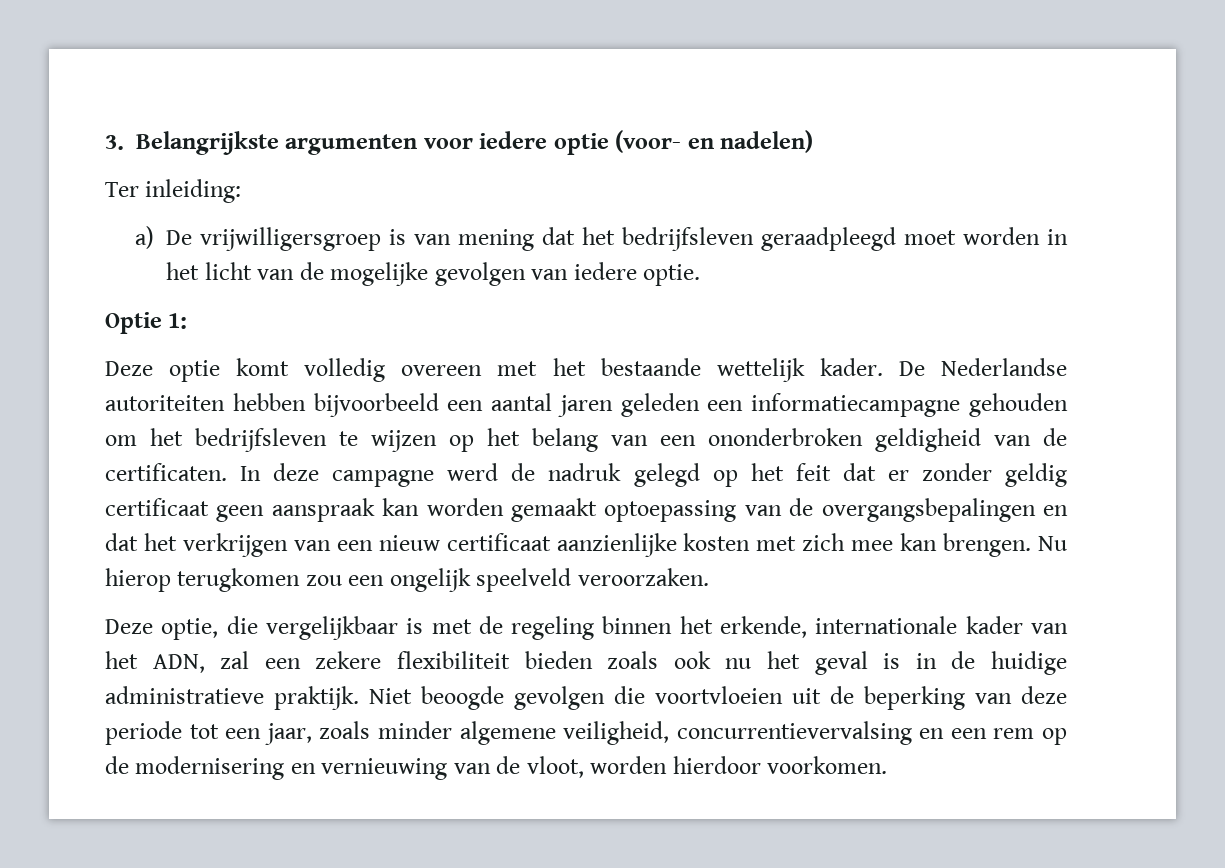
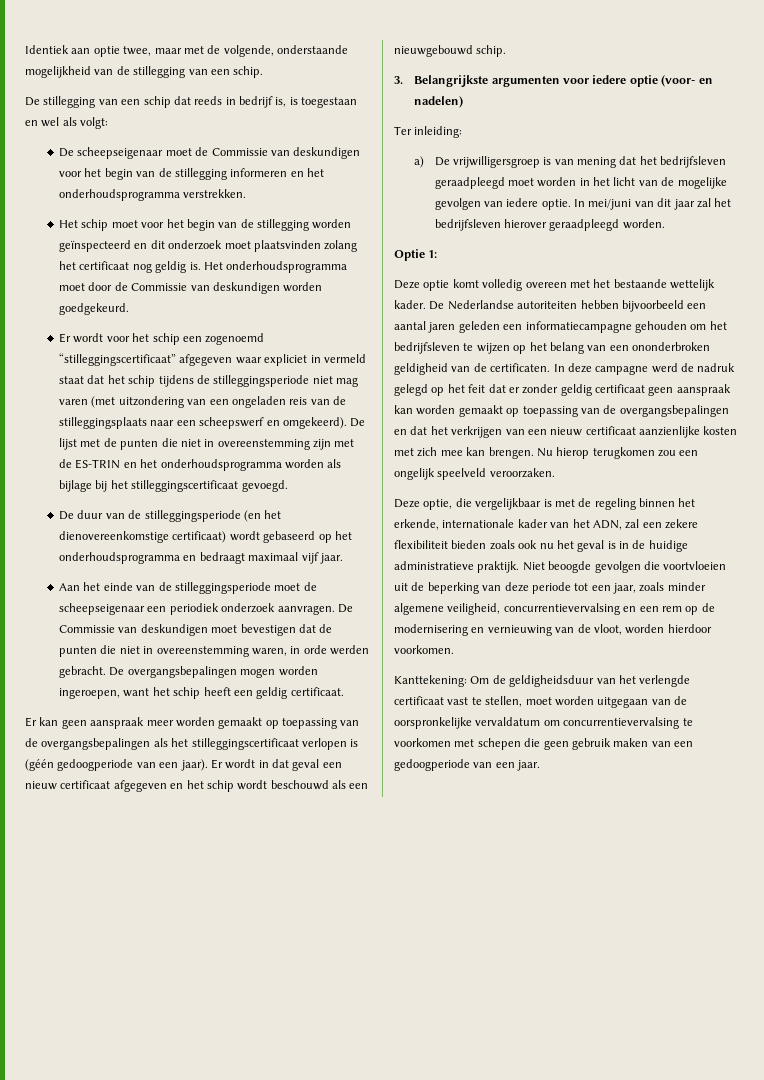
(105, 142) none -> [25,45,348,57] [25,66,264,78] [25,96,358,108] [25,117,109,129] [59,147,361,159] [59,168,325,180] [59,189,247,201] [59,219,352,231] [59,240,358,252] [59,261,348,273] [59,282,323,294] [59,303,130,315] [59,333,265,345] [59,353,366,366] [59,375,359,387] [59,396,347,408] [59,417,366,429] [59,438,355,450] [59,459,342,471] [59,480,288,492] [59,510,282,522] [59,531,352,543] [59,552,343,564] [59,582,317,594] [59,603,353,615] [59,624,333,636] [59,645,370,657] [59,666,318,678] [59,687,344,699] [25,717,360,729] [25,738,359,750] [25,759,342,771] [25,780,369,792] [394,45,507,57] Identiek aan optie twee, maar met de volgende, onderstaande mogelijkheid van de stillegging van een schip. // De stillegging van een schip dat reeds in bedrijf is, is toegestaan en wel als volgt: // De scheepseigenaar moet de Commissie van deskundigen voor het begin van de stillegging informeren en het onderhoudsprogramma verstrekken. // Het schip moet voor het begin van de stillegging worden geïnspecteerd en dit onderzoek moet plaatsvinden zolang het certificaat nog geldig is. Het onderhoudsprogramma moet door de Commissie van deskundigen worden goedgekeurd. // Er wordt voor het schip een zogenoemd “stilleggingscertificaat” afgegeven waar expliciet in vermeld staat dat het schip tijdens de stilleggingsperiode niet mag varen (met uitzondering van een ongeladen reis van de stilleggingsplaats naar een scheepswerf en omgekeerd). De lijst met de punten die niet in overeenstemming zijn met de ES-TRIN en het onderhoudsprogramma worden als bijlage bij het stilleggingscertificaat gevoegd. // De duur van de stilleggingsperiode (en het dienovereenkomstige certificaat) wordt gebaseerd op het onderhoudsprogramma en bedraagt maximaal vijf jaar. // Aan het einde van de stilleggingsperiode moet de scheepseigenaar een periodiek onderzoek aanvragen. De Commissie van deskundigen moet bevestigen dat de punten die niet in overeenstemming waren, in orde werden gebracht. De overgangsbepalingen mogen worden ingeroepen, want het schip heeft een geldig certificaat. // Er kan geen aanspraak meer worden gemaakt op toepassing van de overgangsbepalingen als het stilleggingscertificaat verlopen is (géén gedoogperiode van een jaar). Er wordt in dat geval een nieuw certificaat afgegeven en het schip wordt beschouwd als een nieuwgebouwd schip. //
(701, 275) none -> [574,198,732,210] [434,219,665,231] In mei/juni van dit jaar zal het bedrijfsleven hierover geraadpleegd worden.
[604,500,737,522] optoepassing -> [506,406,578,417] op toepassing
(888, 765) none -> [394,675,691,687] [394,696,687,708] [394,717,693,729] [394,738,693,750] [394,759,541,771] // Kanttekening: Om de geldigheidsduur van het verlengde certificaat vast te stellen, moet worden uitgegaan van de oorspronkelijke vervaldatum om concurrentievervalsing te voorkomen met schepen die geen gebruik maken van een gedoogperiode van een jaar.

